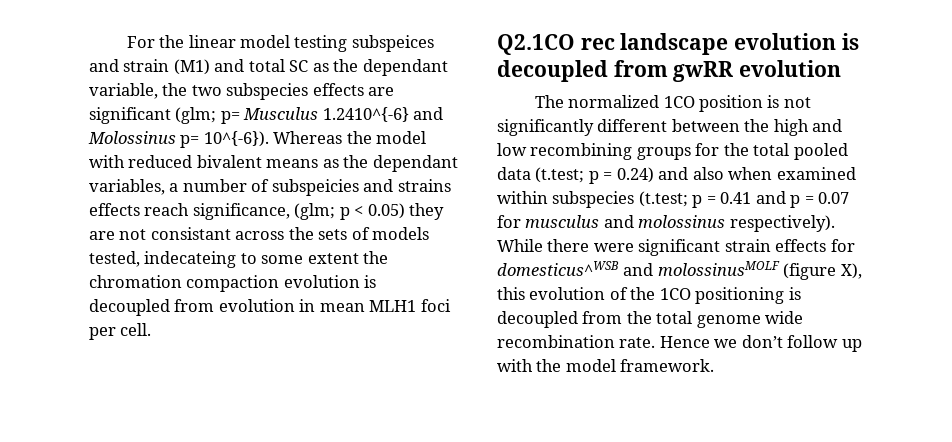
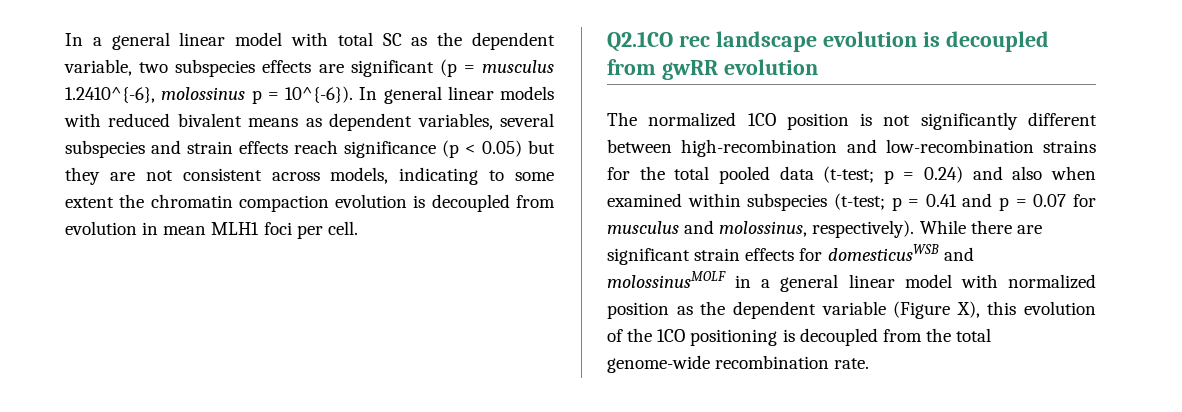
[126,35,434,52] [89,59,245,75] For the linear model testing subspeices and strain (M1) and -> [65,32,328,50] In a general linear model with
[362,59,448,76] [89,83,188,99] dependant variable, the -> [472,32,555,50] [64,59,132,76] dependent variable,
[175,107,444,124] [88,131,427,148] (glm; p= Musculus 1.2410^{-6} and Molossinus p= 10^{-6}). Whereas the model -> [439,59,554,77] [65,86,554,104] (p = musculus 1.2410^{-6}, molossinus p = 10^{-6}). In general linear models
[343,155,458,172] [89,179,451,196] [89,203,350,220] the dependant variables, a number of subspeicies and strains effects reach significance, (glm; p -> [329,113,555,131] [65,140,459,158] dependent variables, several subspecies and strain effects reach significance (p
(405, 211) none -> [528,140,555,154] but
[150,227,430,240] [89,251,237,268] consistant across the sets of models tested, indecateing -> [182,167,479,185] consistent across models, indicating
[89,275,182,288] chromation -> [150,194,233,208] chromatin
[744,119,843,136] [497,143,691,160] the high and low recombining groups -> [681,139,1096,157] high-recombination and low-recombination strains
[535,167,585,183] (t.test; -> [823,166,875,183] (t-test;
[638,191,688,207] (t.test; -> [833,193,885,210] (t-test;
[638,215,726,228] molossinus -> [719,221,808,237] molossinus,
[593,243,634,252] were -> [1016,225,1042,234] are
[497,261,619,276] domesticus^WSB -> [827,244,939,261] domesticusWSB
[783,263,837,280] (figure -> [735,274,1096,292] [607,301,951,319] in a general linear model with normalized position as the dependent variable (Figure
[696,311,804,328] [497,335,862,352] [497,359,715,372] genome wide recombination rate. Hence we don’t follow up with the model framework. -> [607,355,870,373] genome-wide recombination rate.

